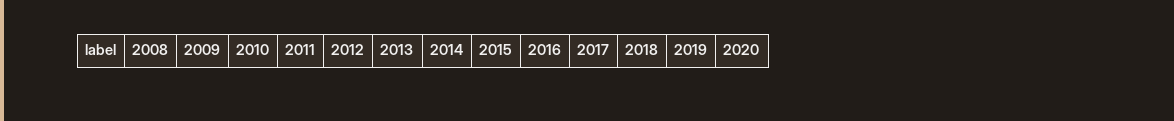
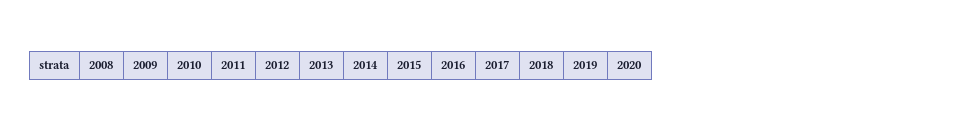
[84,44,116,55] label -> [38,61,70,69] strata

